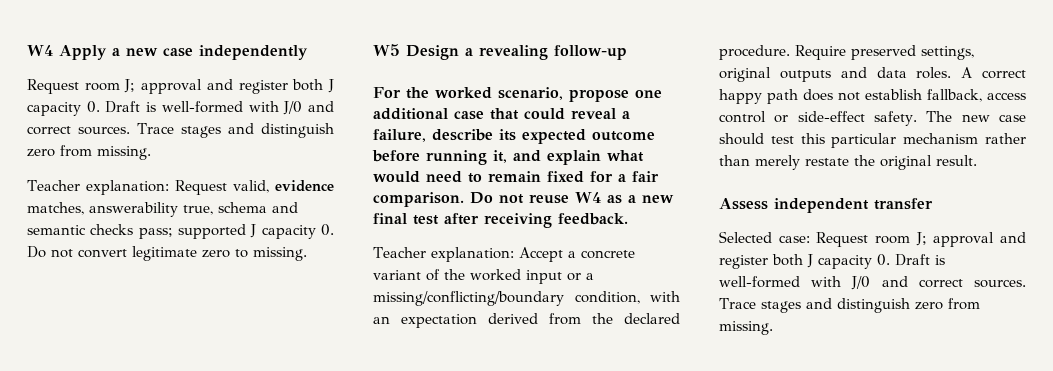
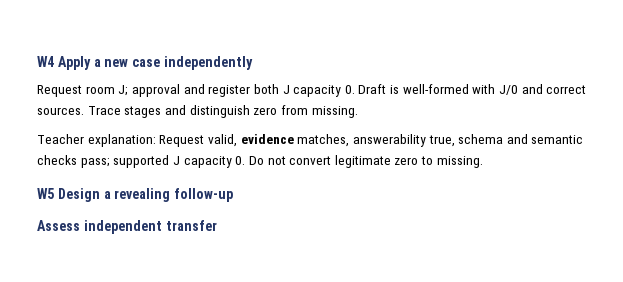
[373,87,662,102] [373,108,630,120] [373,129,655,144] [372,150,644,165] [373,171,659,183] [373,192,674,207] [373,213,628,228] [373,247,635,262] [373,269,594,284] [373,291,680,306] [373,313,680,328] [719,45,974,60] [719,67,1026,82] [719,89,1026,104] [719,111,1026,126] [719,133,1026,148] [719,155,977,170] [719,198,933,213] [719,231,1026,247] [719,254,945,269] [719,276,1026,290] [719,298,980,313] [719,321,773,335] For the worked scenario, propose one additional case that could reveal a failure, describe its expected outcome before running it, and explain what would need to remain fixed for a fair comparison. Do not reuse W4 as a new final test after receiving feedback. // Teacher explanation: Accept a concrete variant of the worked input or a missing/conflicting/boundary condition, with an expectation derived from the declared procedure. Require preserved settings, original outputs and data roles. A correct happy path does not establish fallback, access control or side-effect safety. The new case should test this particular mechanism rather than merely restate the original result. // Assess independent transfer // Selected case: Request room J; approval and register both J capacity 0. Draft is well-formed with J/0 and correct sources. Trace stages and distinguish zero from missing. -> [37,220,217,234] Assess independent transfer

